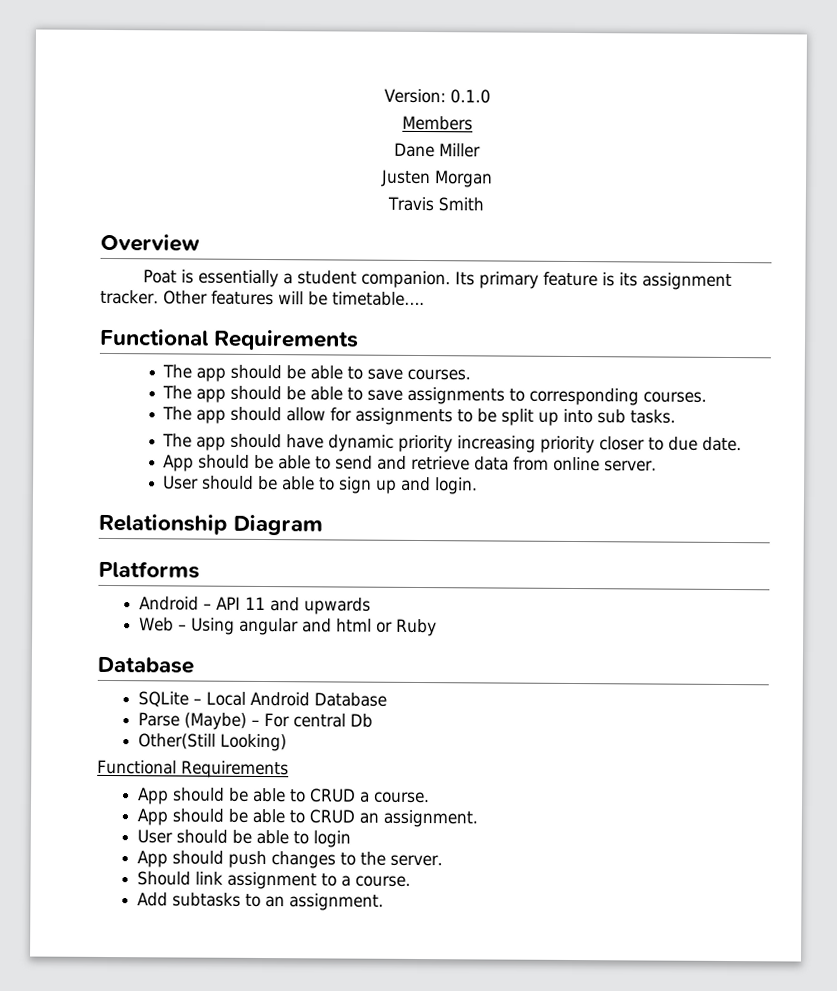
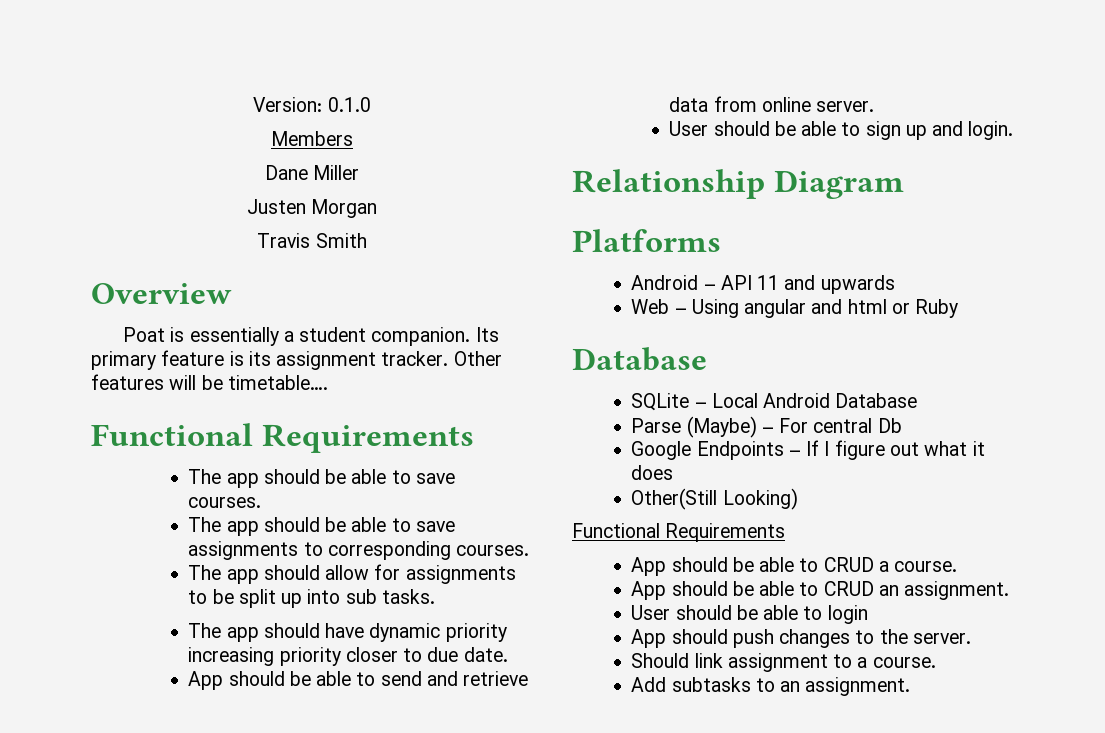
(374, 720) none -> [631,440,985,460] [631,465,674,480] // Google Endpoints – If I figure out what it does

